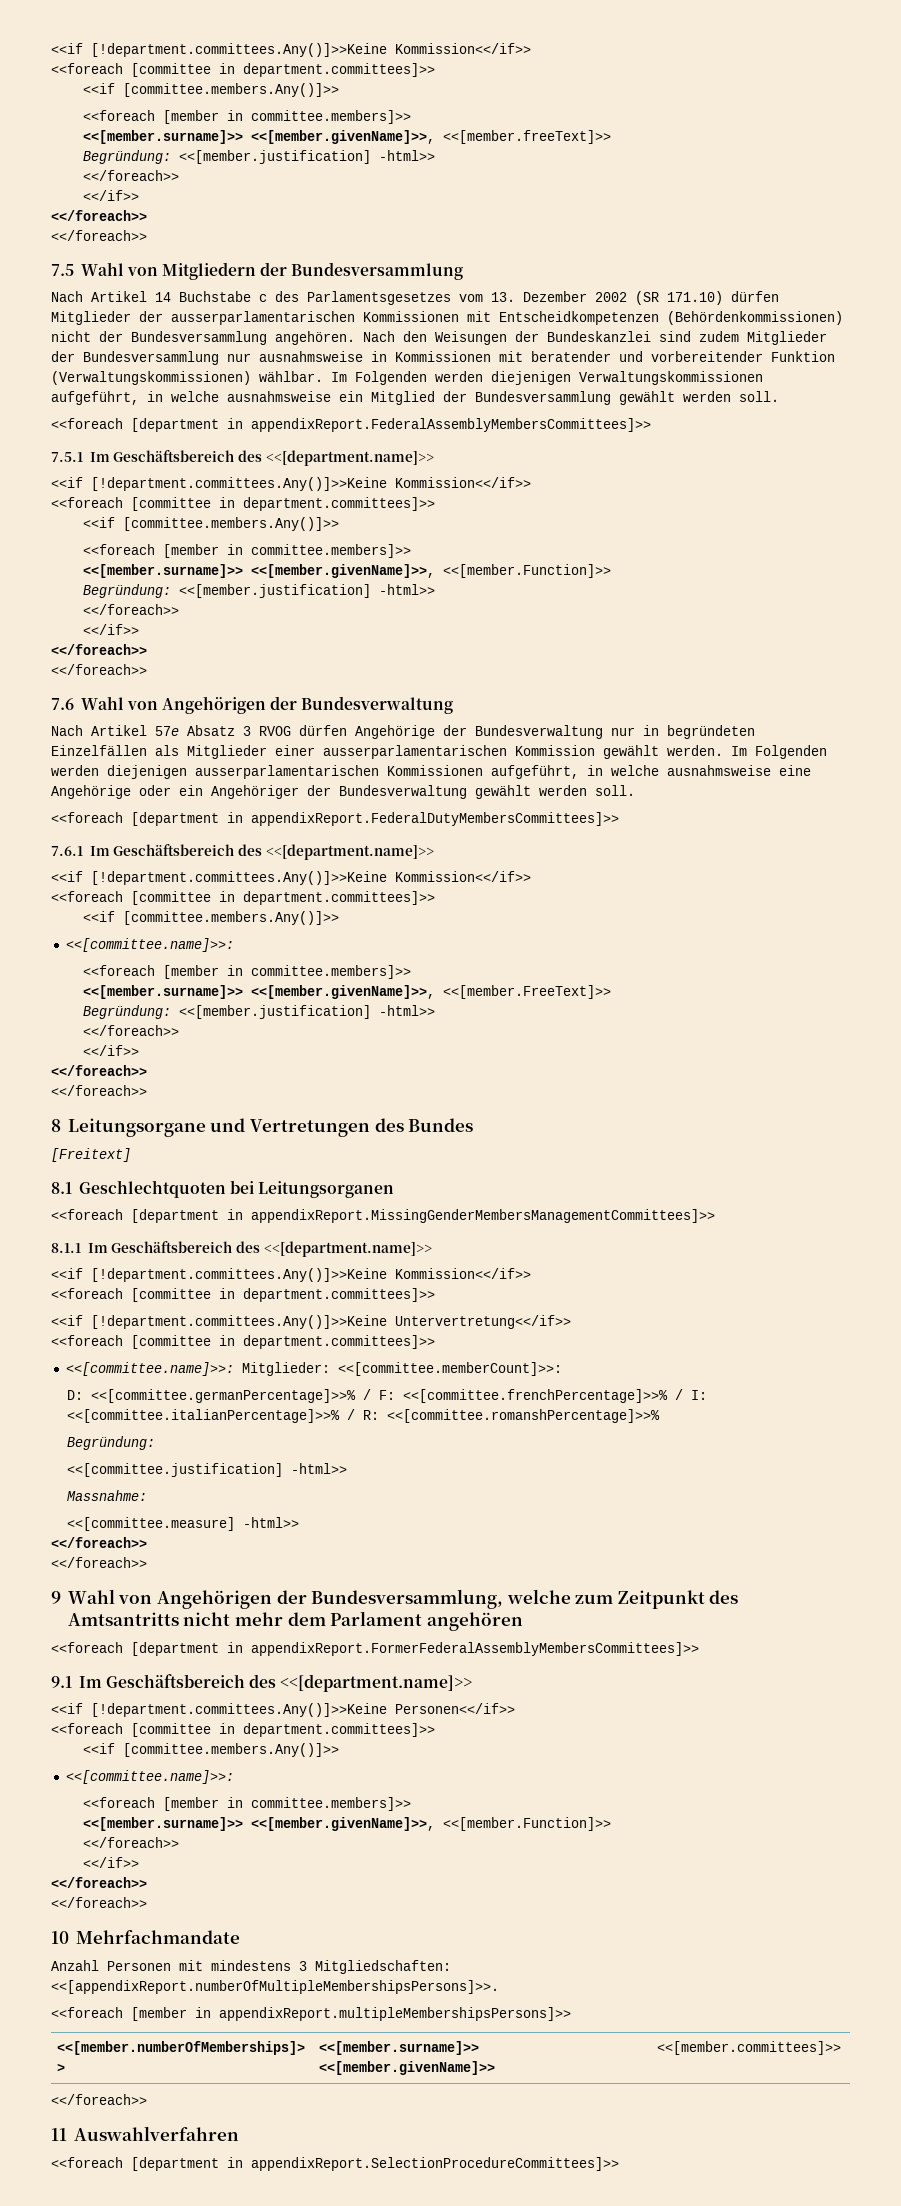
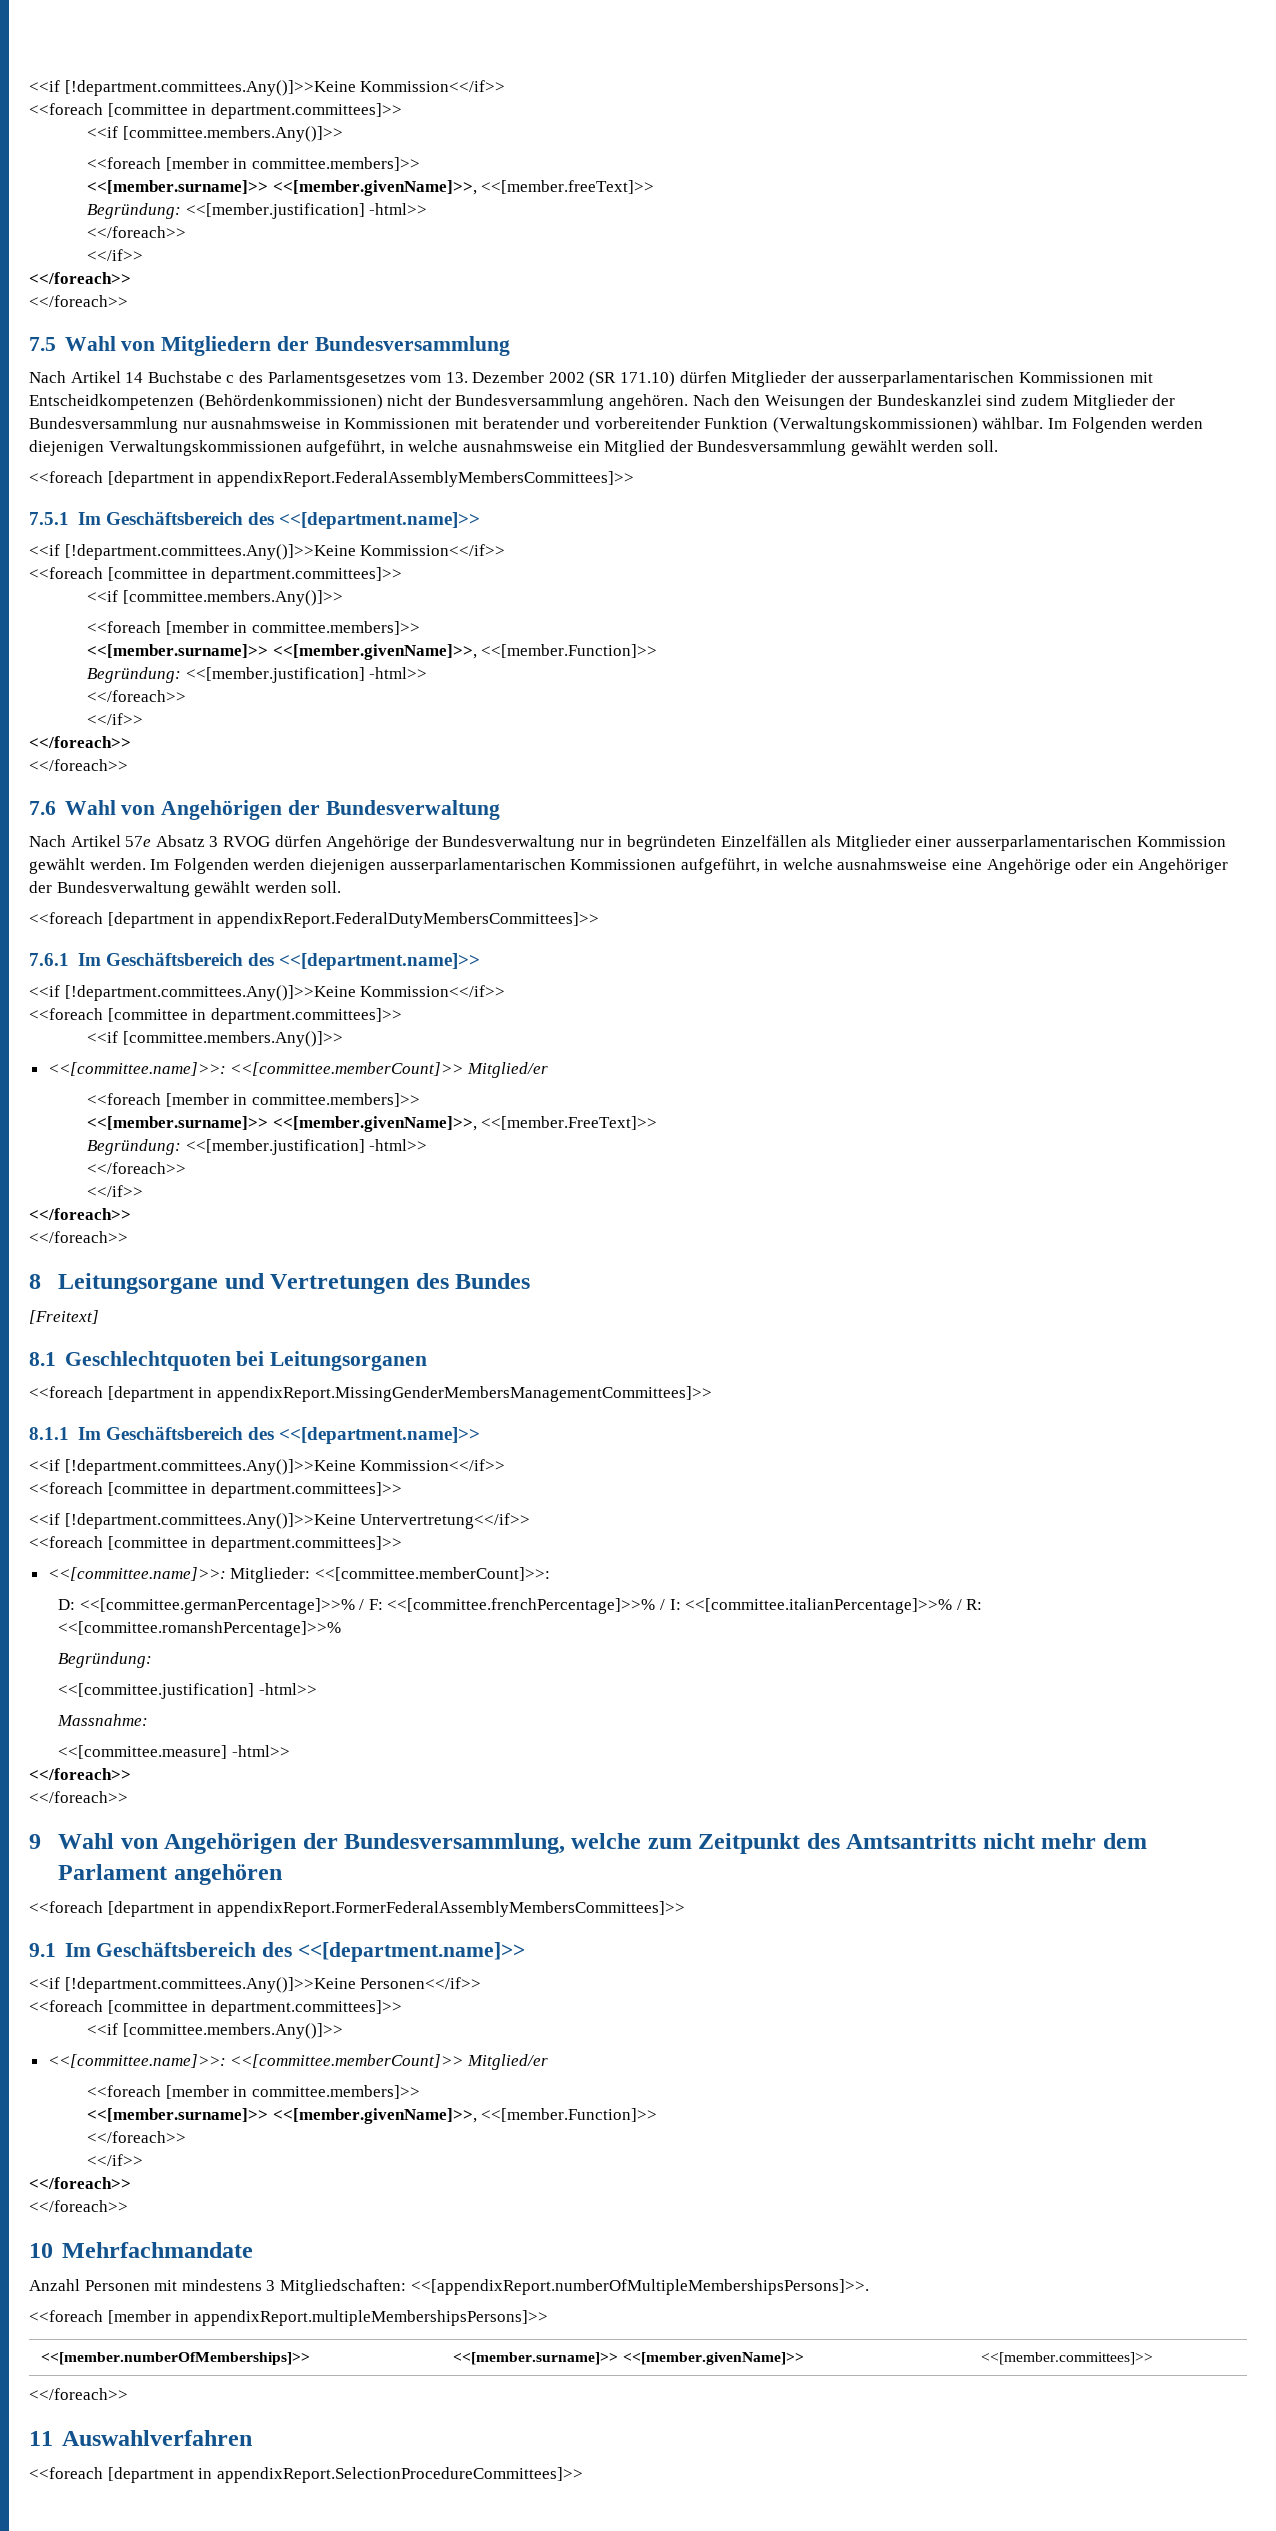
(234, 945) none -> [230,1062,548,1078] <<[committee.memberCount]>> Mitglied/er
(234, 1777) none -> [230,2054,548,2070] <<[committee.memberCount]>> Mitglied/er

